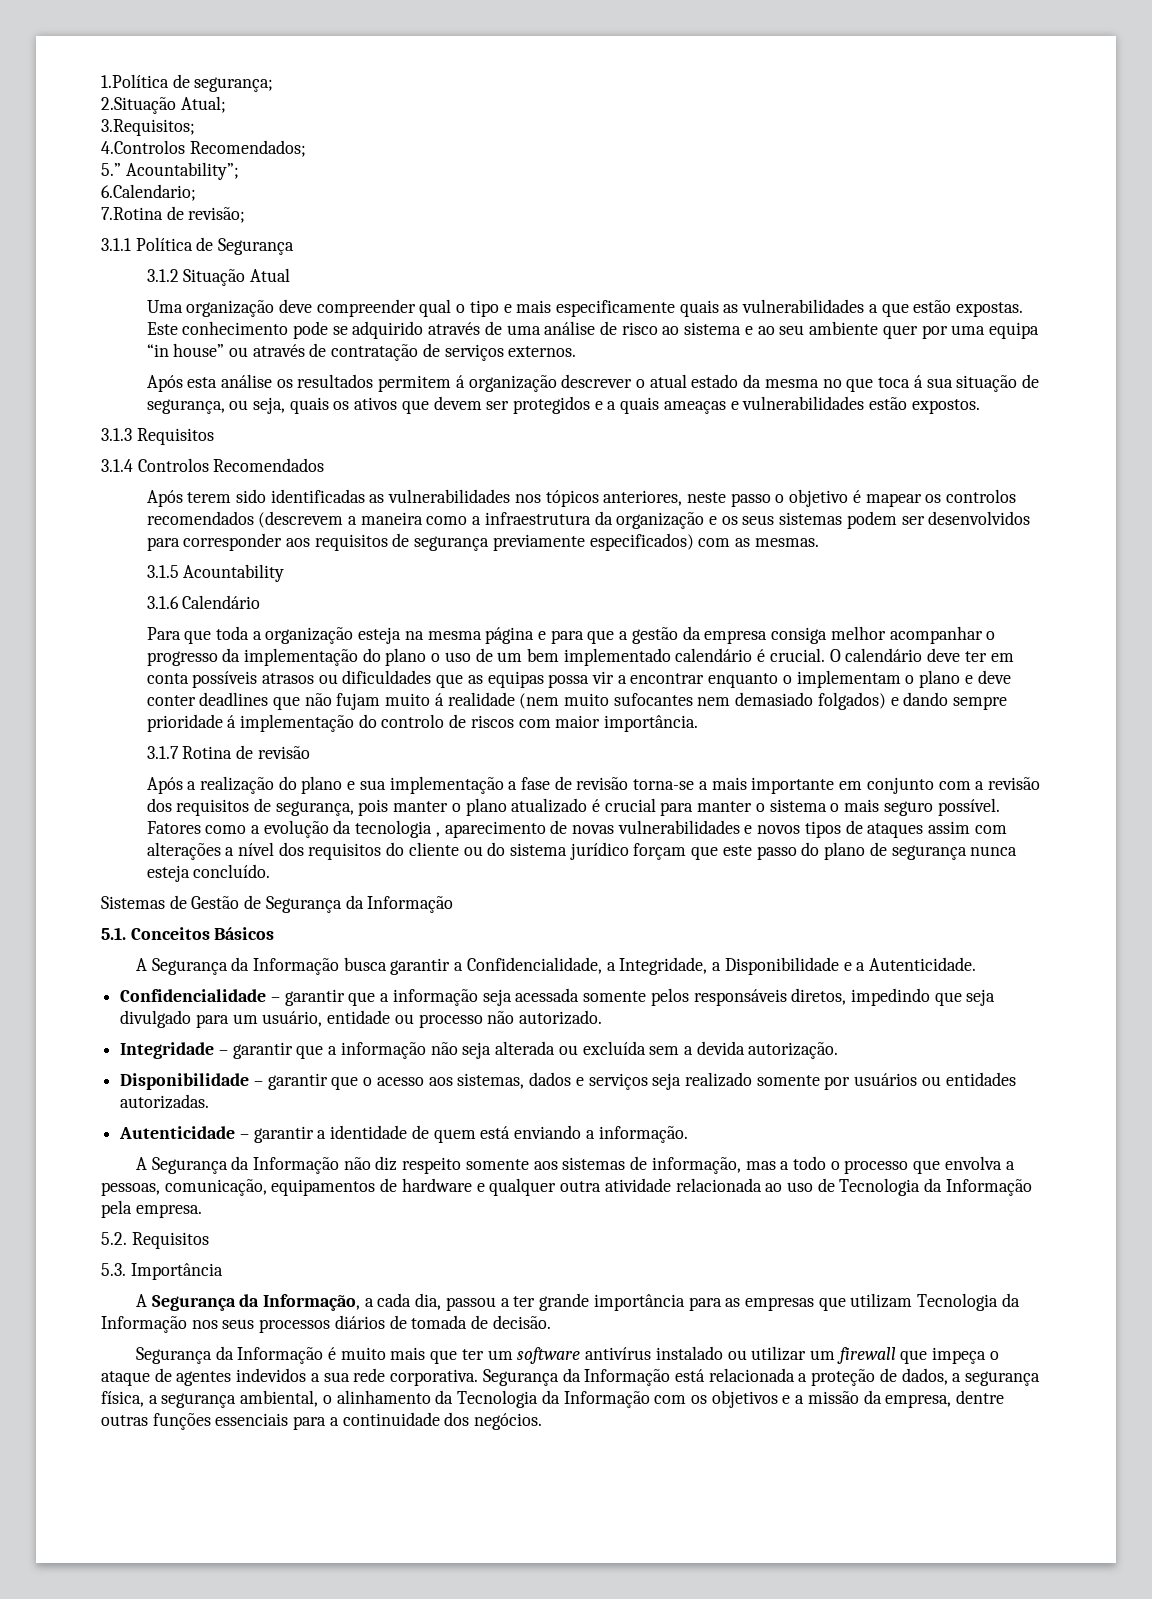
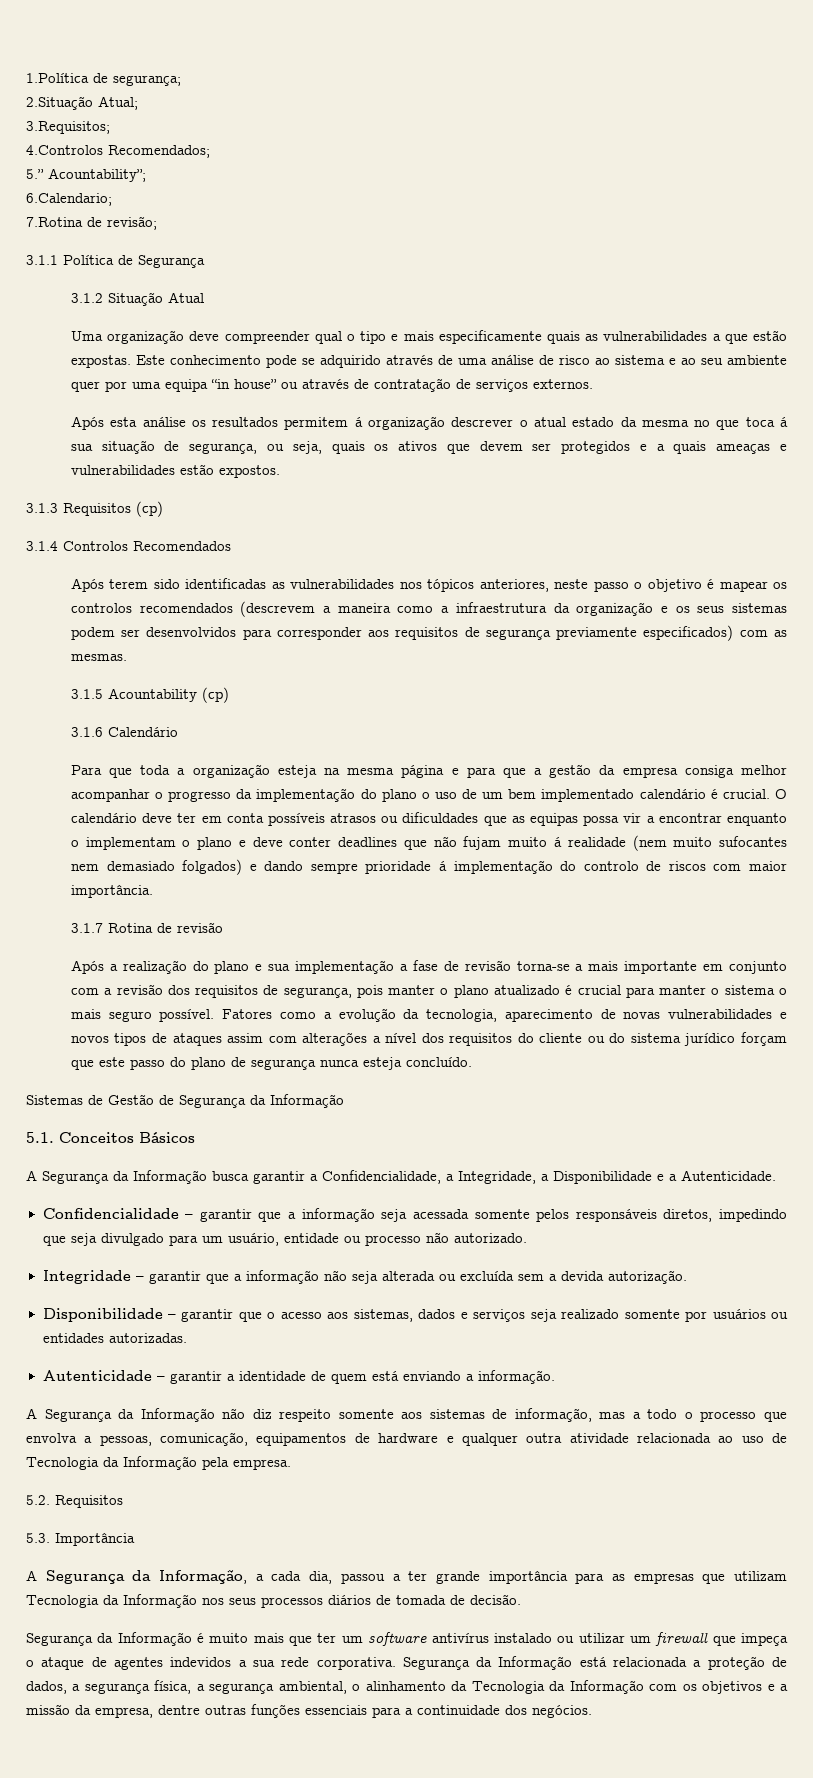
(214, 436) none -> [136,501,163,517] (cp)
(285, 573) none -> [201,687,229,703] (cp)
[355,820,440,838] tecnologia , -> [426,1009,498,1022] tecnologia,

